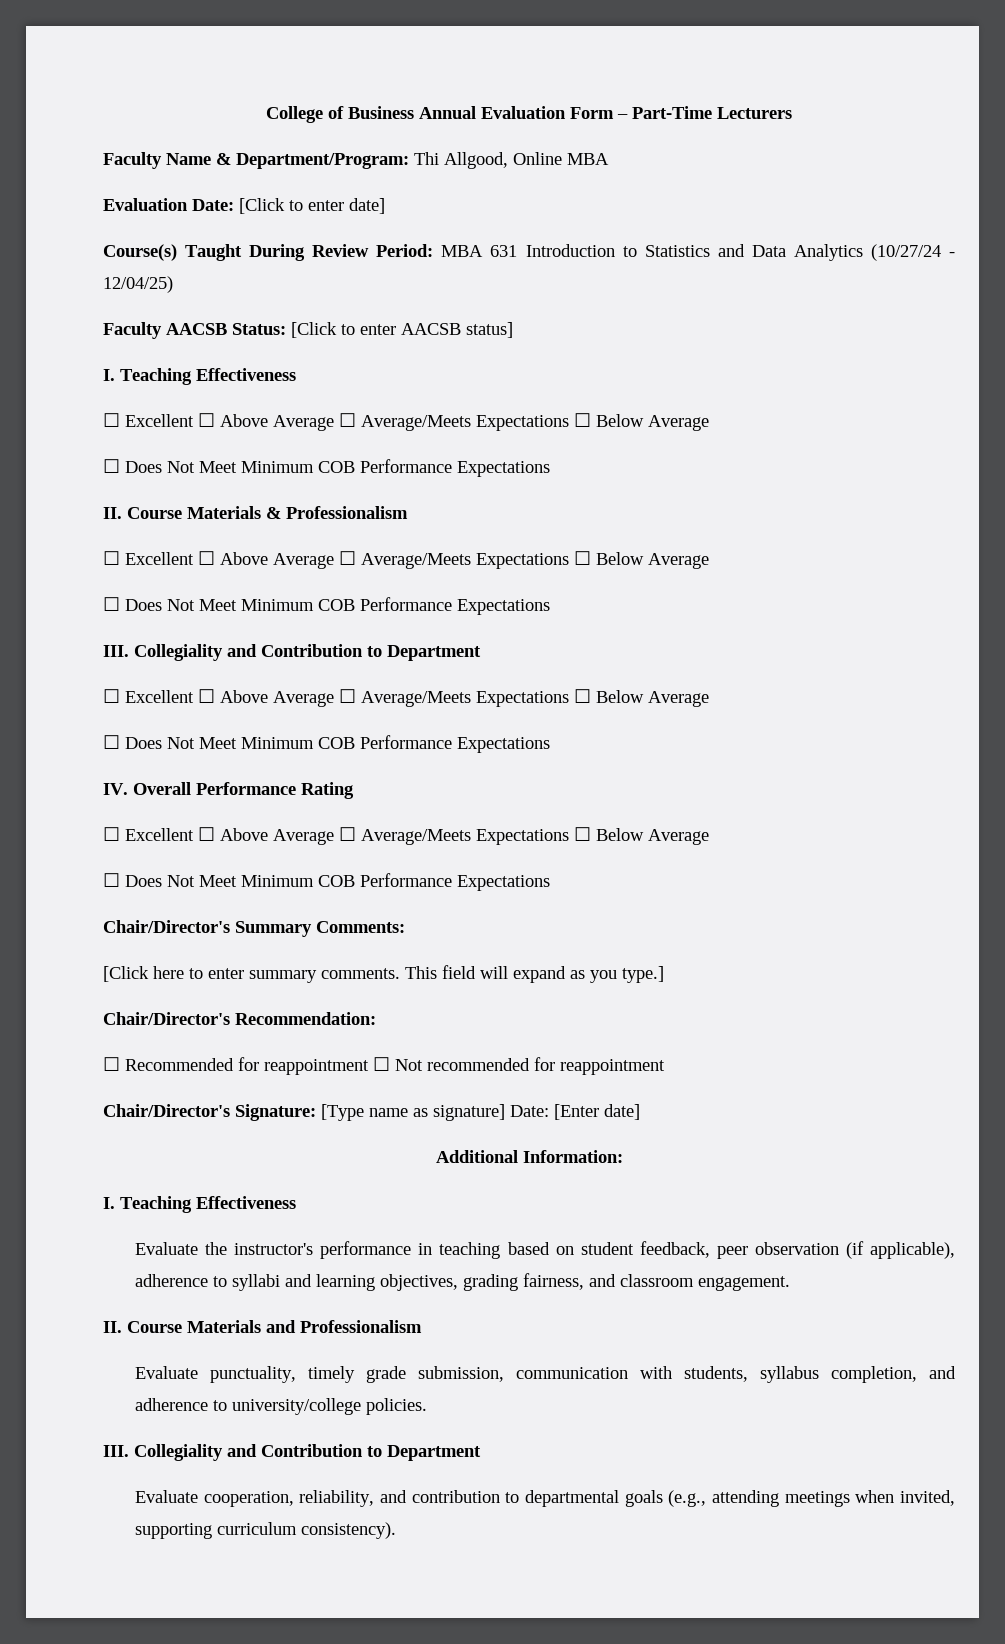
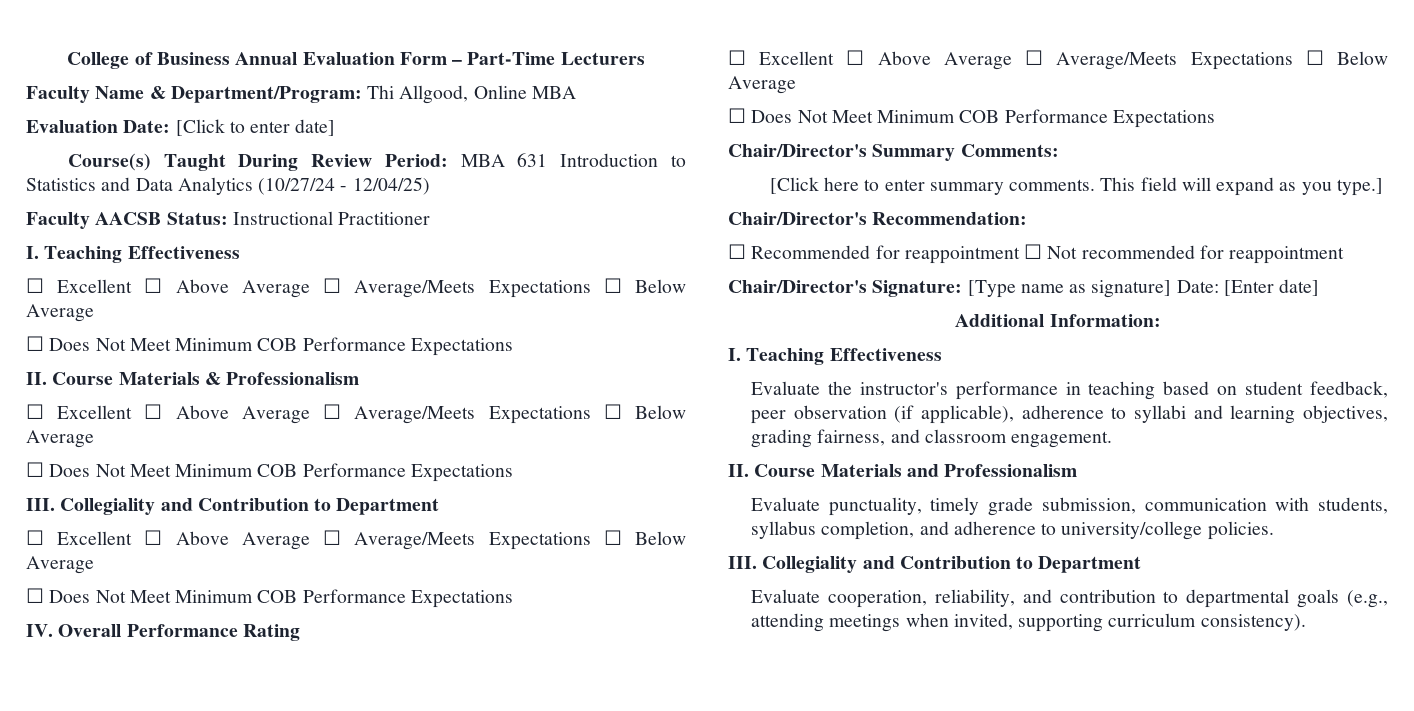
[291,322,513,338] [Click to enter AACSB status] -> [232,211,431,225] Instructional Practitioner

